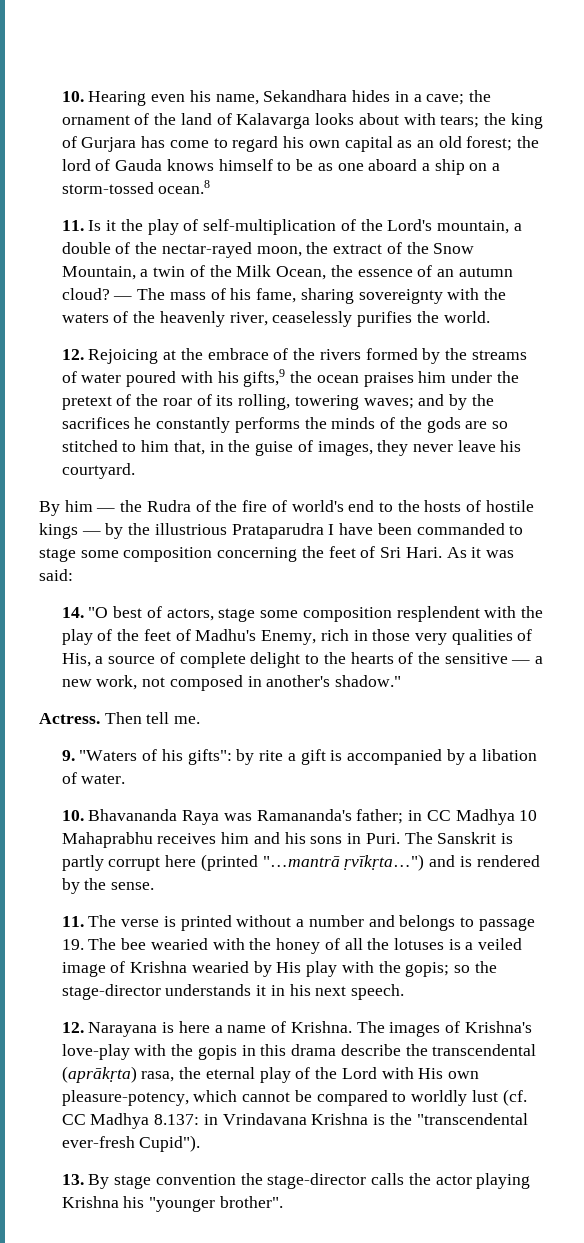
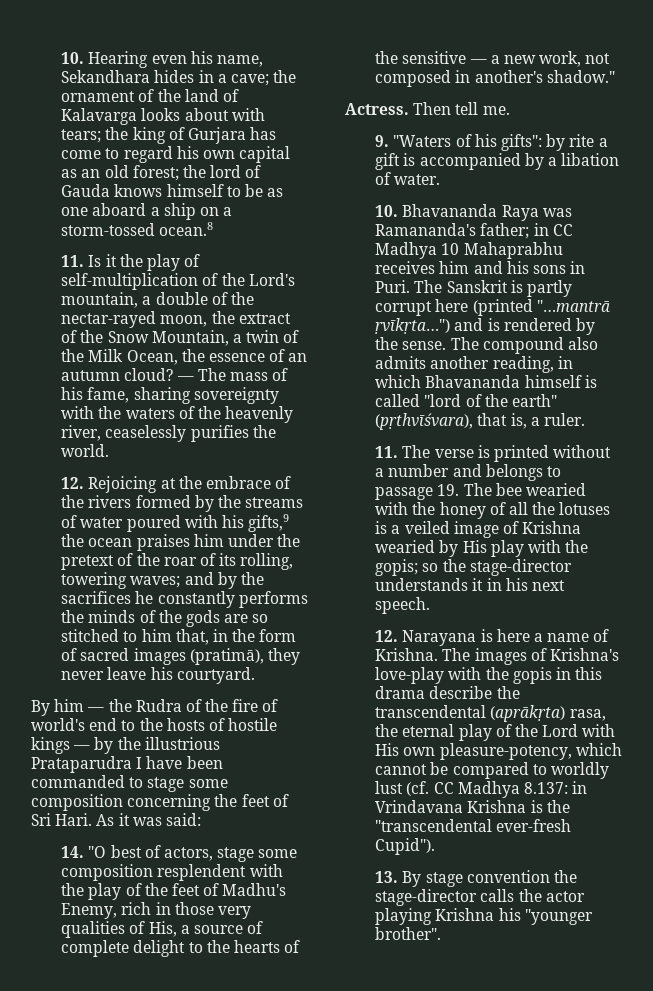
[255,440,373,456] guise of images, -> [259,629,297,642] [61,648,264,665] form of sacred images (pratimā),
(155, 886) none -> [450,337,599,354] [375,356,573,373] [375,375,597,388] [375,394,558,407] [375,413,586,430] The compound also admits another reading, in which Bhavananda himself is called "lord of the earth" (pṛthvīśvara), that is, a ruler.

